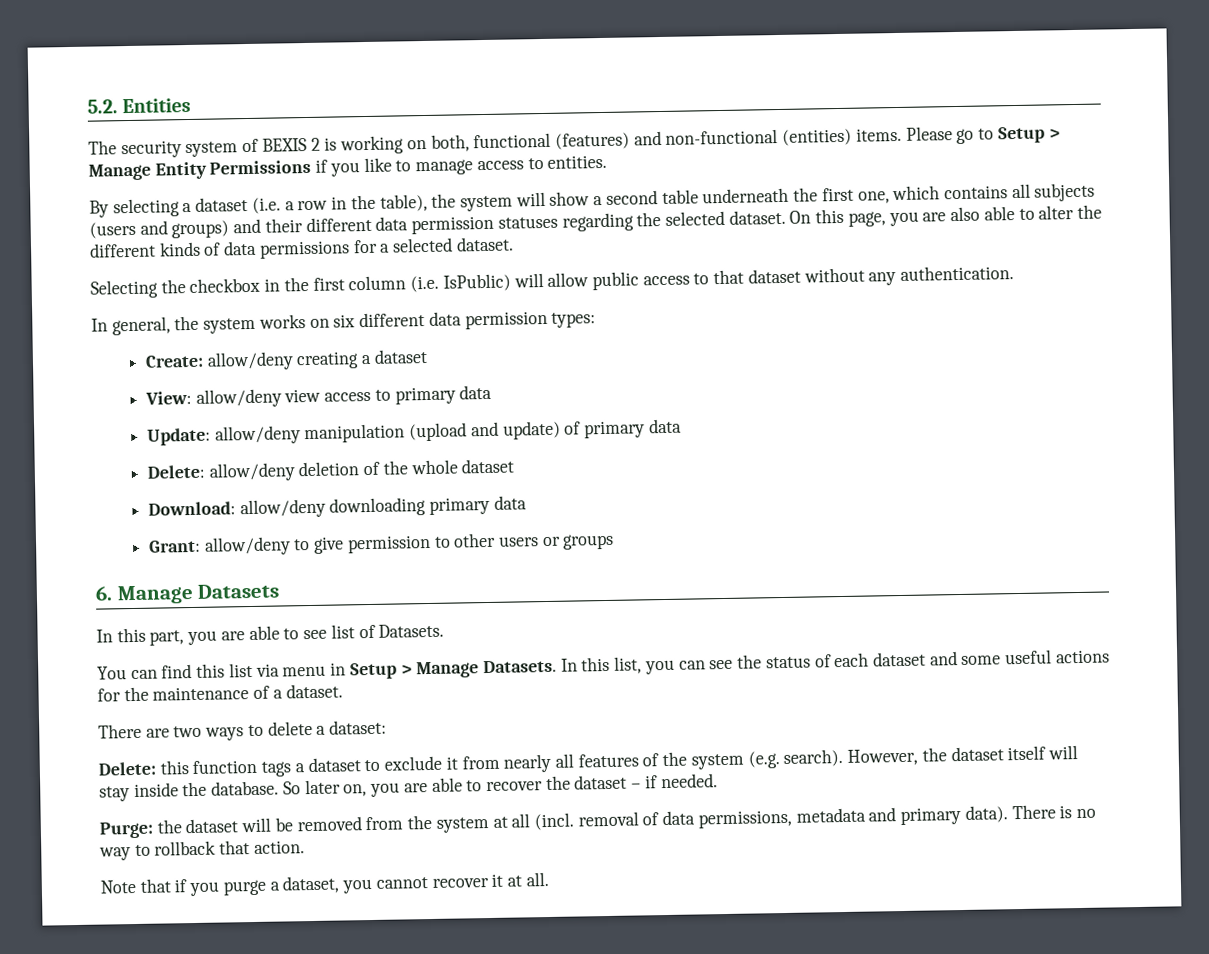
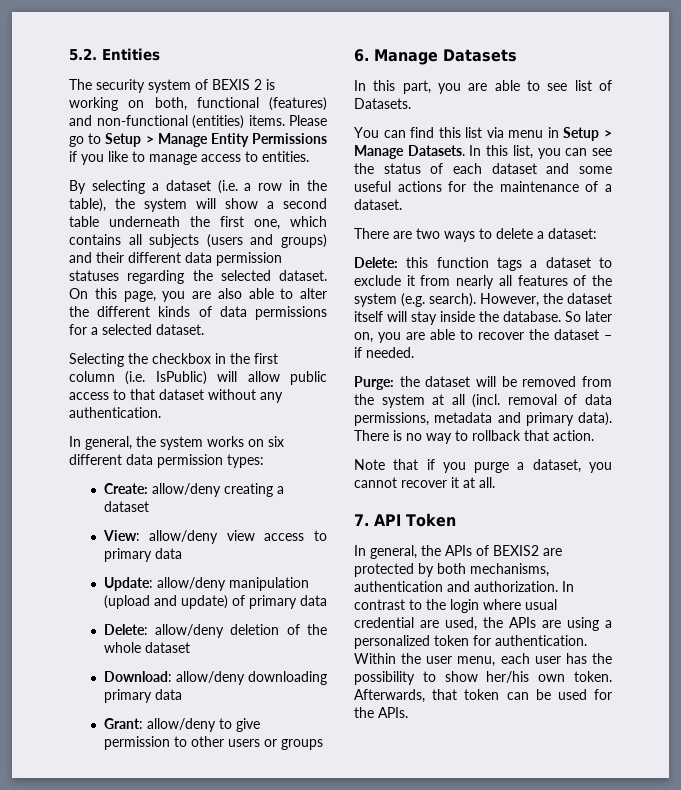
(549, 879) none -> [354,513,456,527] [354,545,562,559] [354,563,549,577] [354,581,574,592] [354,599,557,613] [354,617,612,631] [354,635,587,649] [354,653,612,667] [354,671,612,685] [354,689,612,703] [354,707,408,718] // 7. API Token // In general, the APIs of BEXIS2 are protected by both mechanisms, authentication and authorization. In contrast to the login where usual credential are used, the APIs are using a personalized token for authentication. Within the user menu, each user has the possibility to show her/his own token. Afterwards, that token can be used for the APIs.

